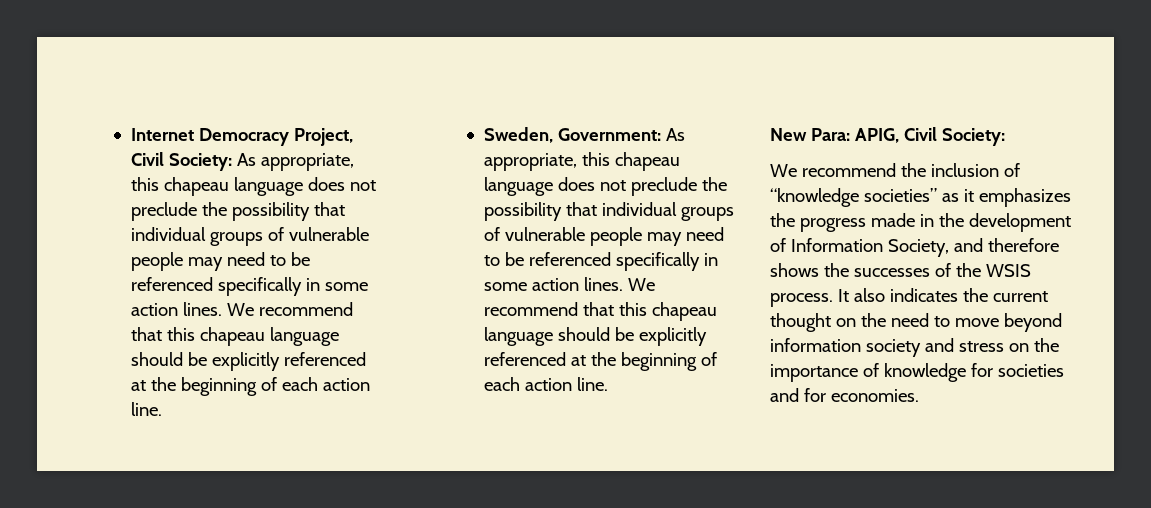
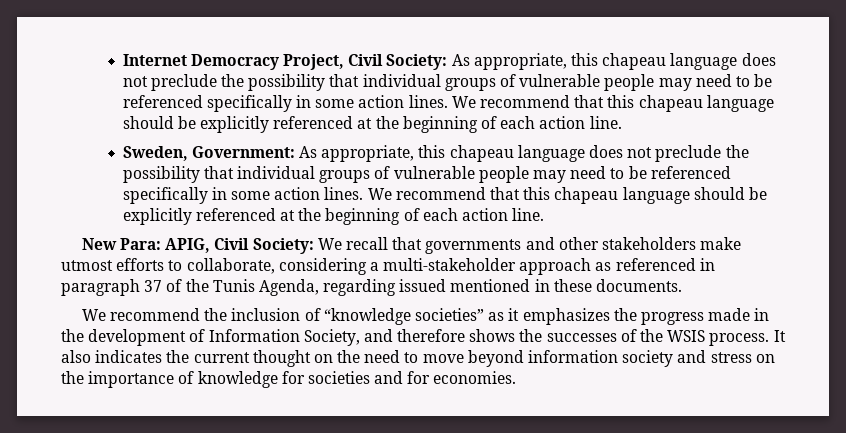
(1005, 137) none -> [317,237,742,254] [61,258,715,275] [61,279,683,296] We recall that governments and other stakeholders make utmost efforts to collaborate, considering a multi-stakeholder approach as referenced in paragraph 37 of the Tunis Agenda, regarding issued mentioned in these documents.

